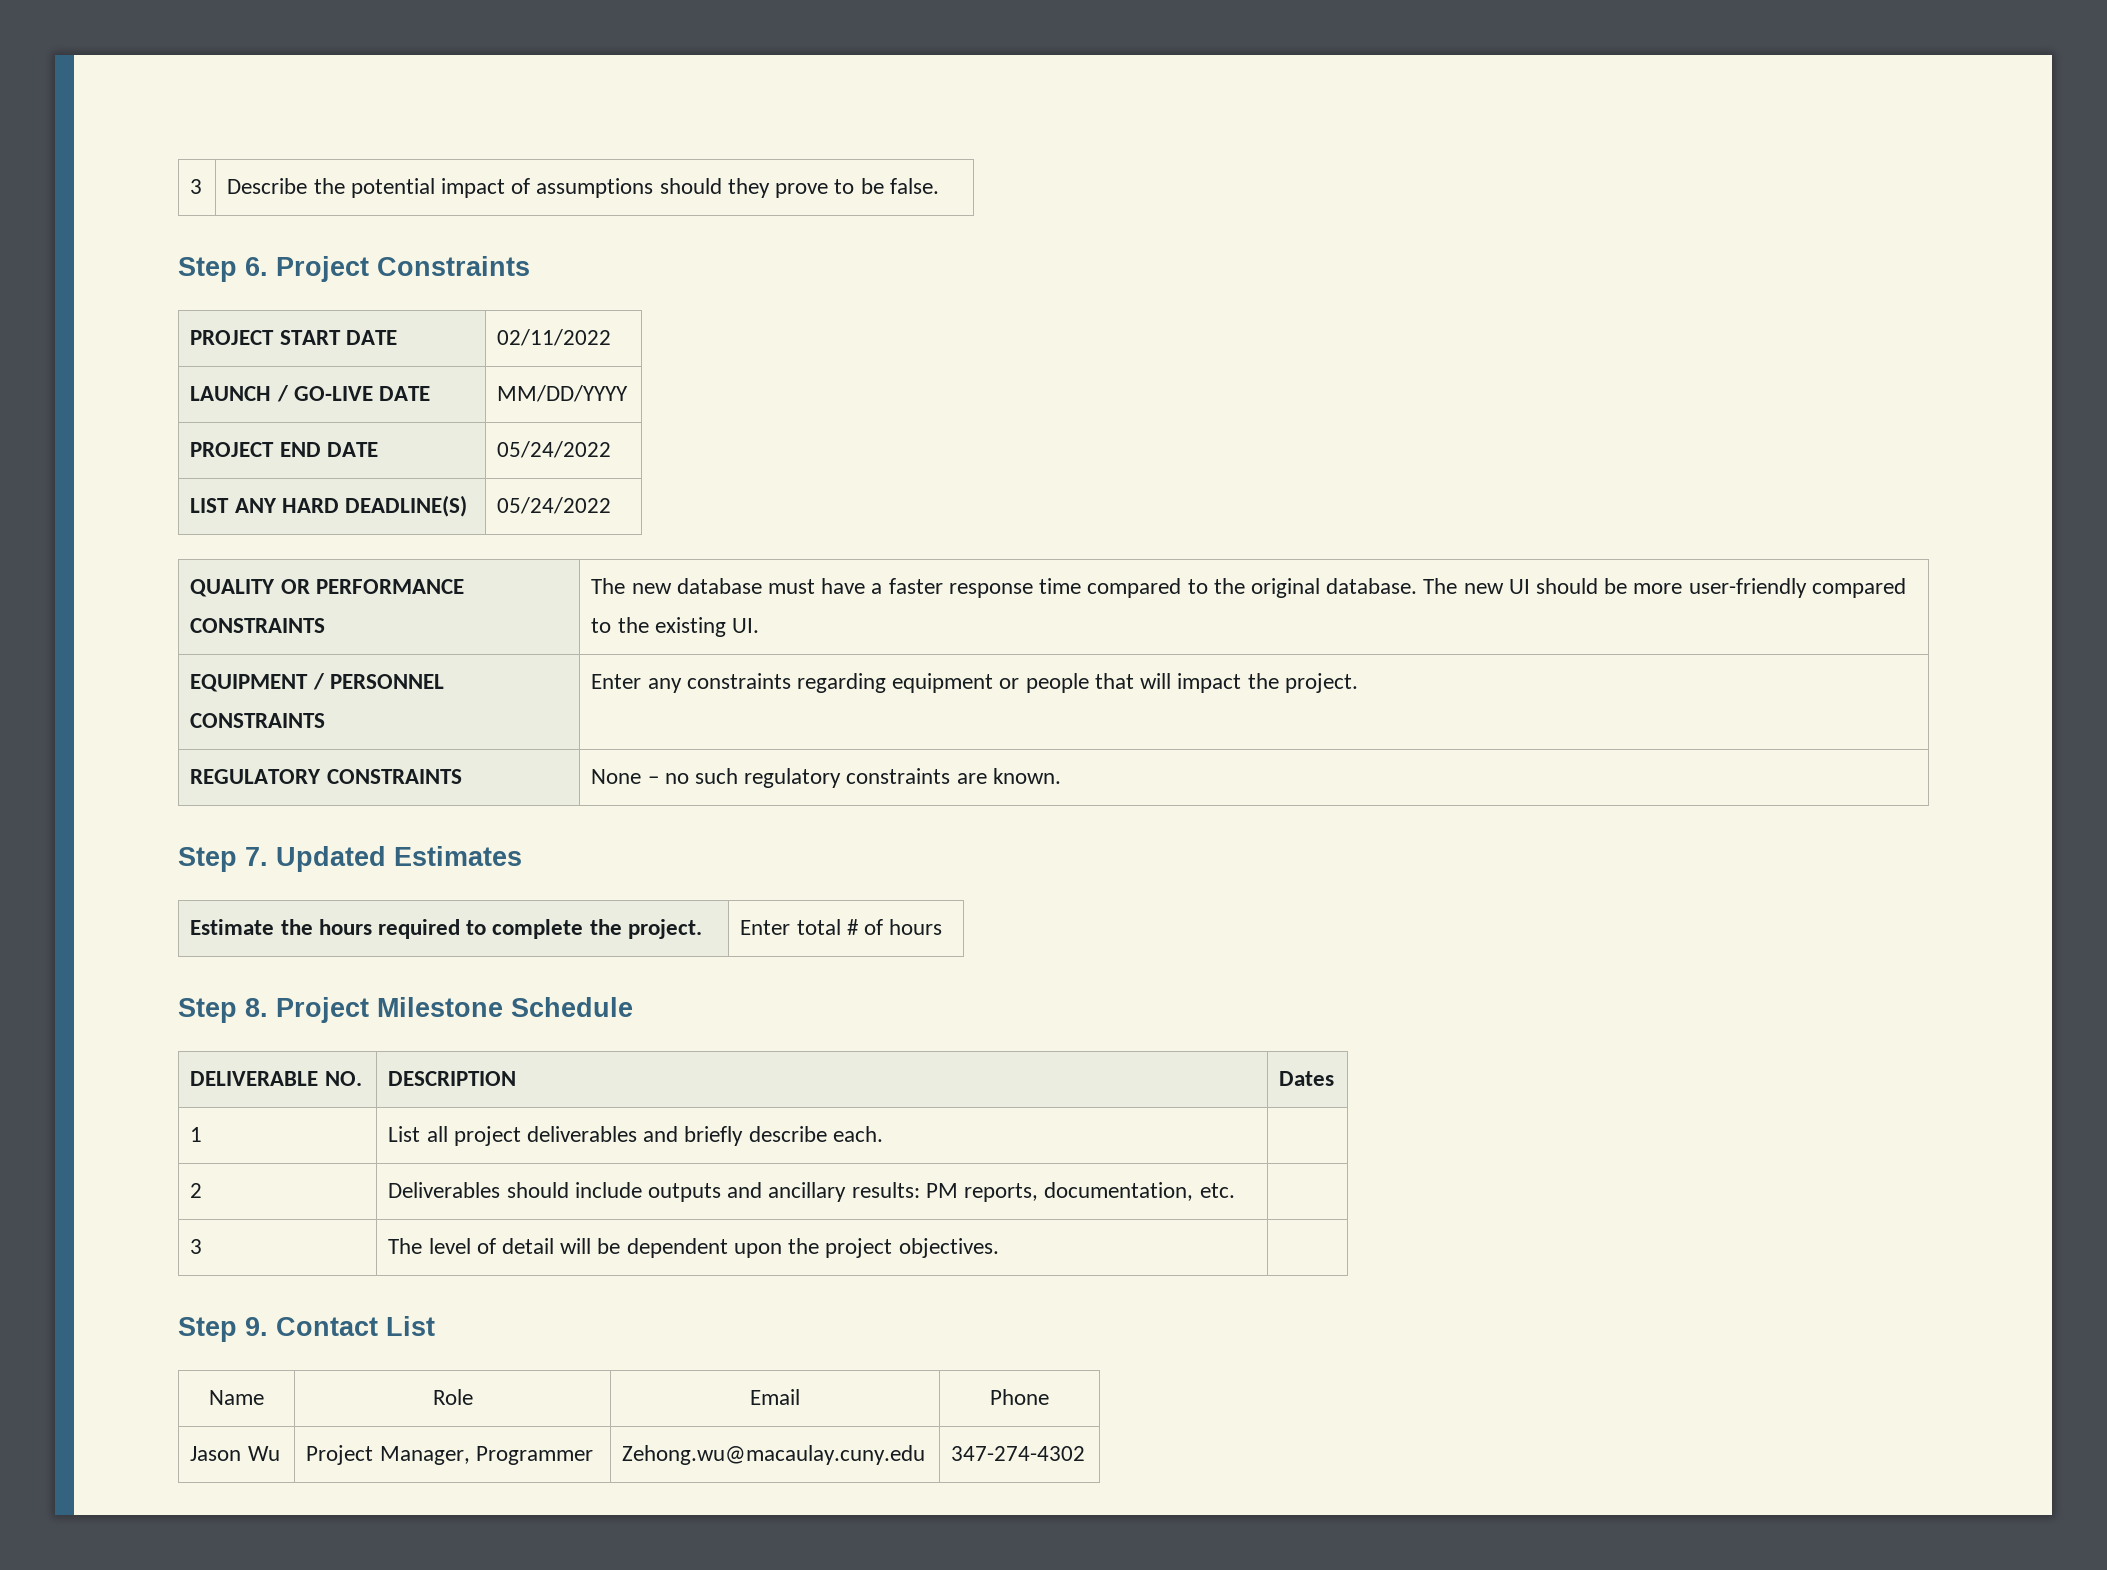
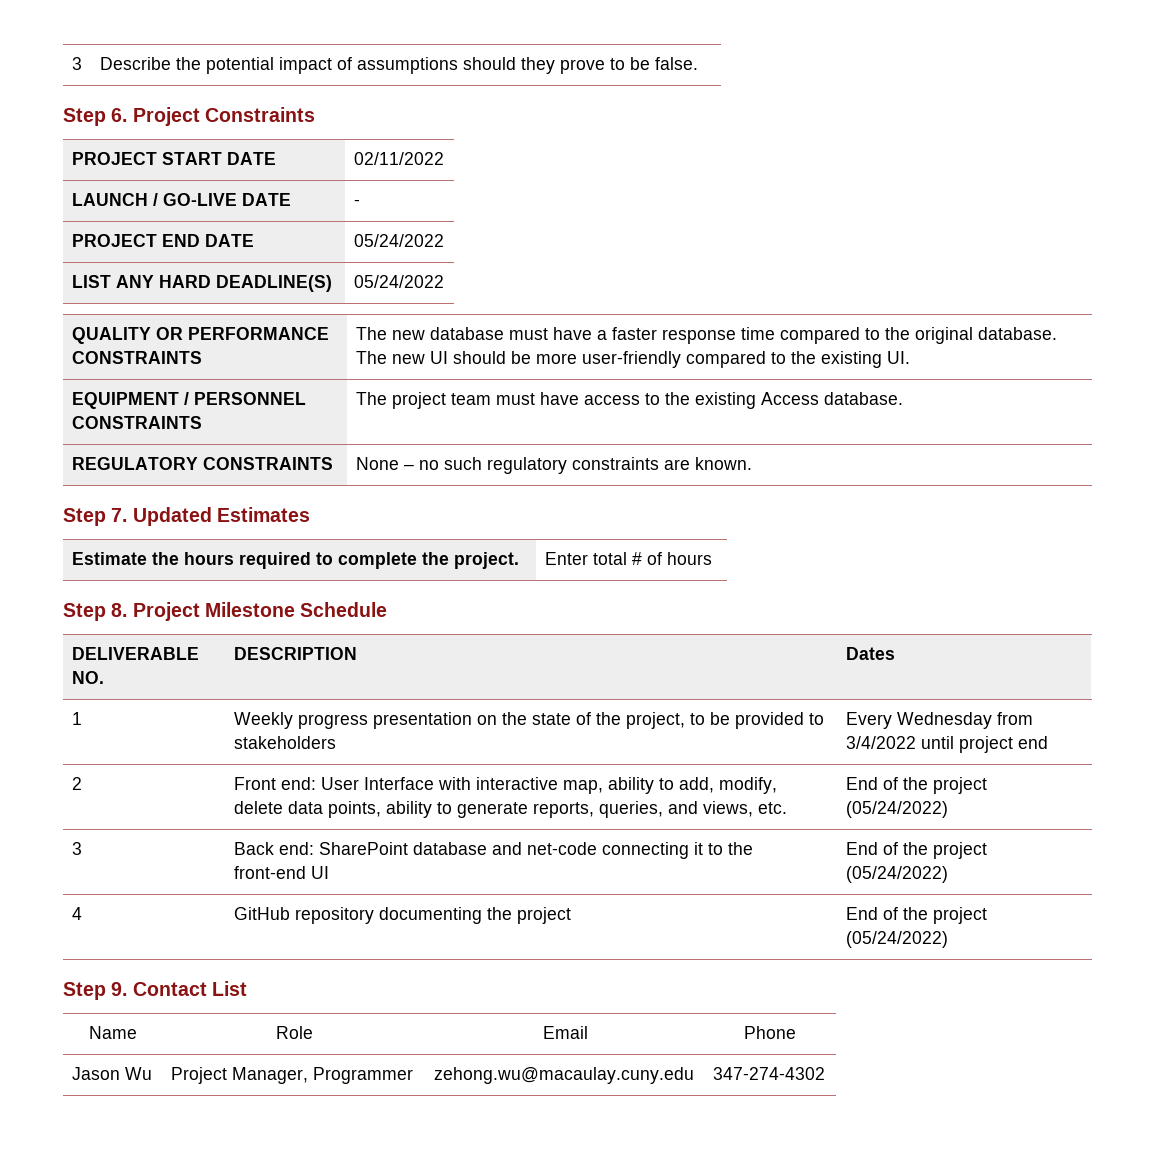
[497,385,629,402] MM/DD/YYYY -> [353,199,360,206] -
[591,673,1358,693] Enter any constraints regarding equipment or people that will impact the project. -> [355,392,903,409] The project team must have access to the existing Access database.
[388,1126,883,1146] [190,1183,203,1198] [388,1182,1235,1202] [190,1239,203,1254] [388,1238,999,1258] List all project deliverables and briefly describe each. | // 2 | Deliverables should include outputs and ancillary results: PM reports, documentation, etc. | // 3 | The level of detail will be dependent upon the project objectives. | -> [233,712,824,729] [233,736,336,749] [845,712,1033,729] [845,736,1048,753] [71,777,82,790] [233,777,777,794] [233,801,787,818] [845,777,987,794] [845,801,948,818] [71,842,82,855] [233,842,753,859] [233,866,329,879] [845,842,987,859] [845,866,948,883] [71,907,82,920] [233,907,571,924] [845,907,987,924] [845,931,948,948] Weekly progress presentation on the state of the project, to be provided to stakeholders | Every Wednesday from 3/4/2022 until project end // 2 | Front end: User Interface with interactive map, ability to add, modify, delete data points, ability to generate reports, queries, and views, etc. | End of the project (05/24/2022) // 3 | Back end: SharePoint database and net-code connecting it to the front-end UI | End of the project (05/24/2022) // 4 | GitHub repository documenting the project | End of the project (05/24/2022)
[622,1445,926,1465] Zehong.wu@macaulay.cuny.edu -> [433,1067,694,1084] zehong.wu@macaulay.cuny.edu

